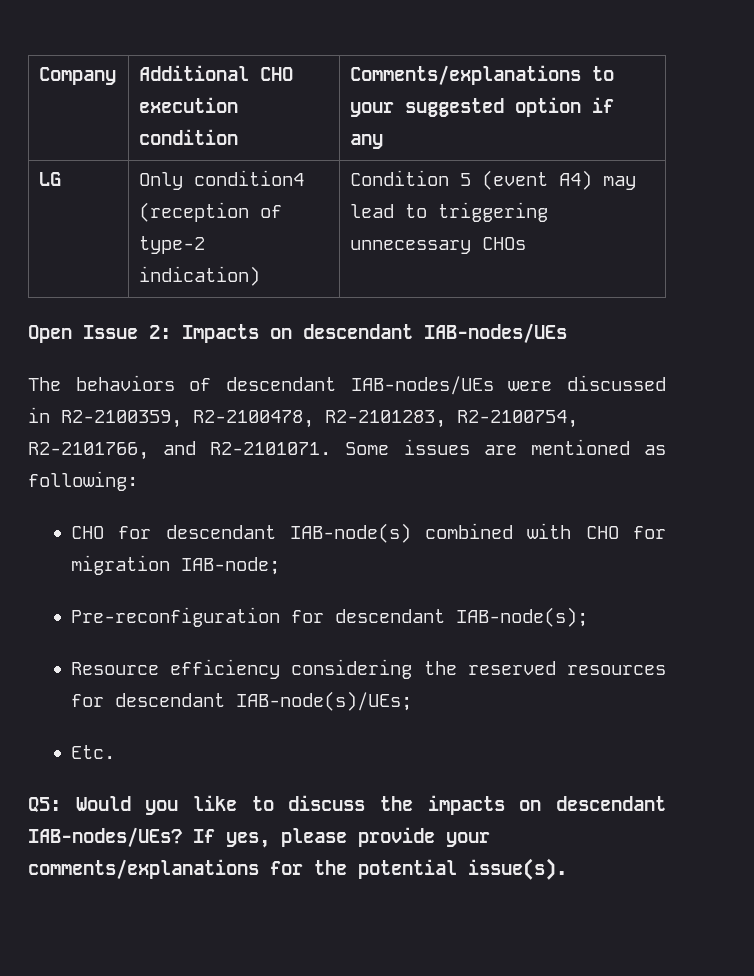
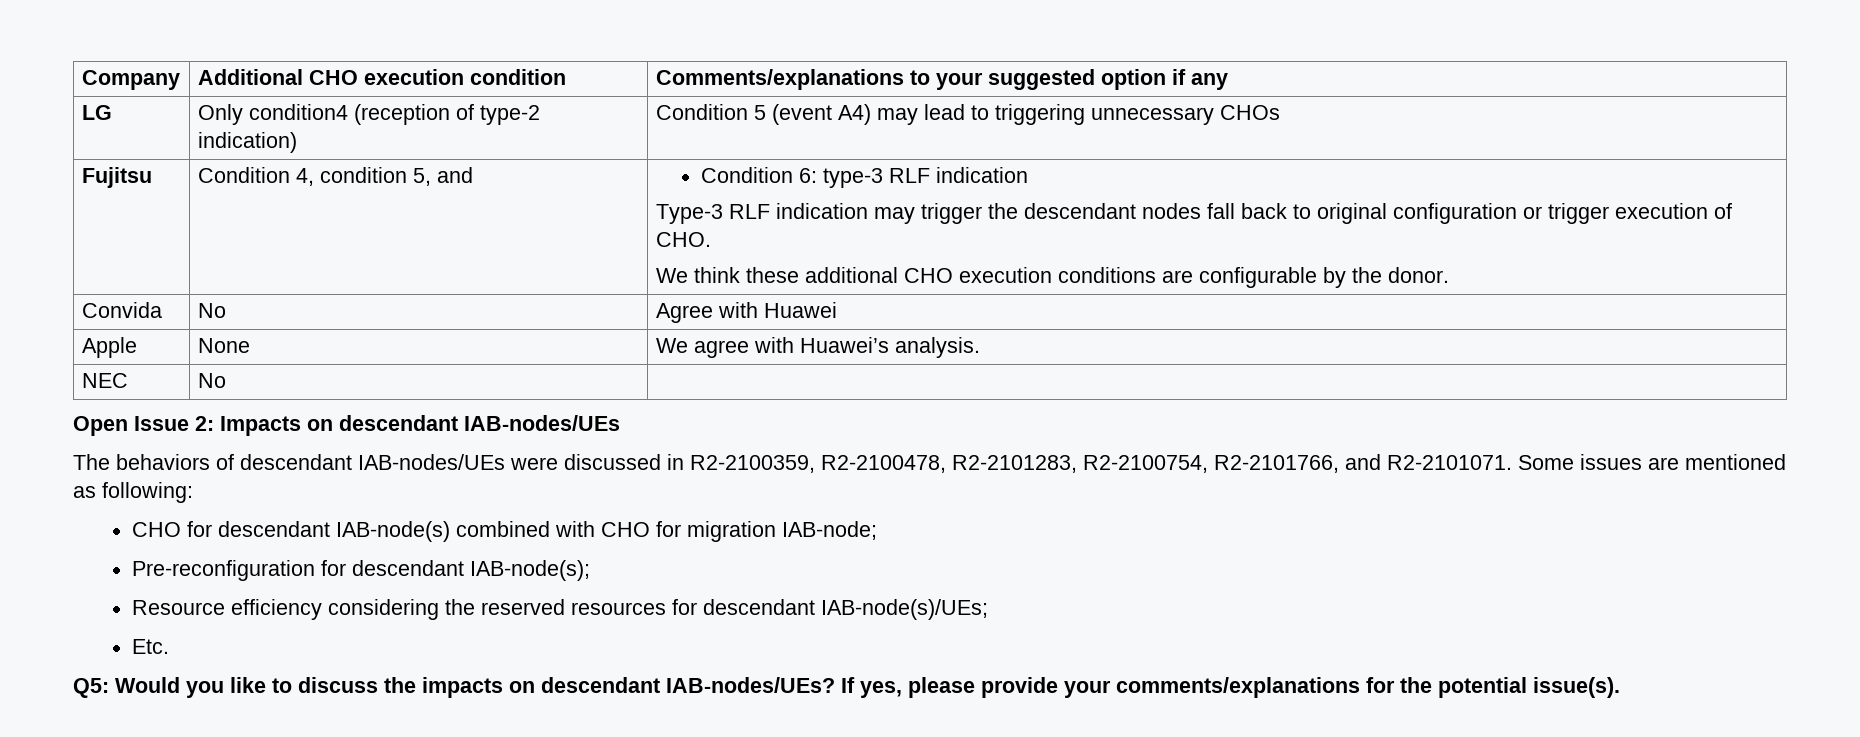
(527, 243) none -> [81,167,152,188] [197,167,473,186] [700,167,1028,188] [655,203,1732,224] [655,232,711,247] [655,267,1449,288] [81,302,162,318] [197,303,226,318] [655,302,837,323] [81,337,137,358] [197,338,250,353] [655,337,980,358] [81,373,128,388] [197,373,226,388] // Fujitsu | Condition 4, condition 5, and | Condition 6: type-3 RLF indication // Type-3 RLF indication may trigger the descendant nodes fall back to original configuration or trigger execution of CHO. // We think these additional CHO execution conditions are configurable by the donor. // Convida | No | Agree with Huawei // Apple | None | We agree with Huawei’s analysis. // NEC | No |

